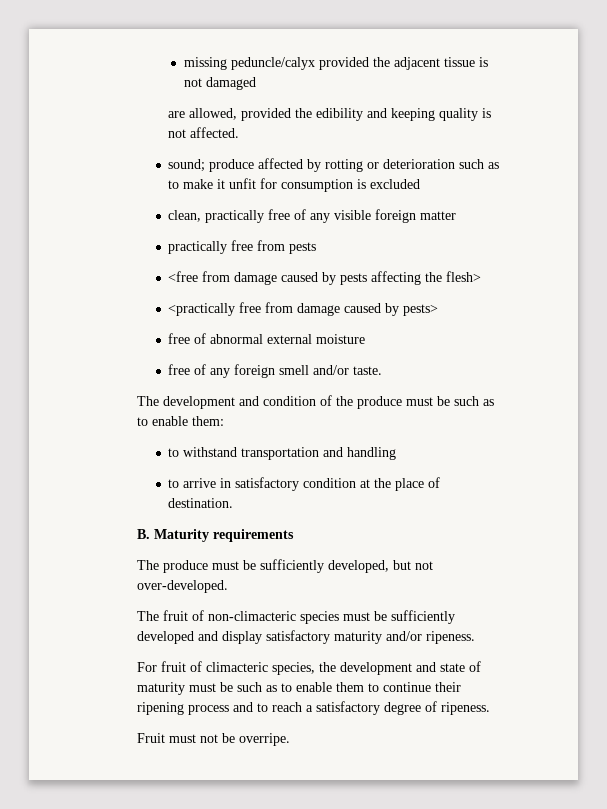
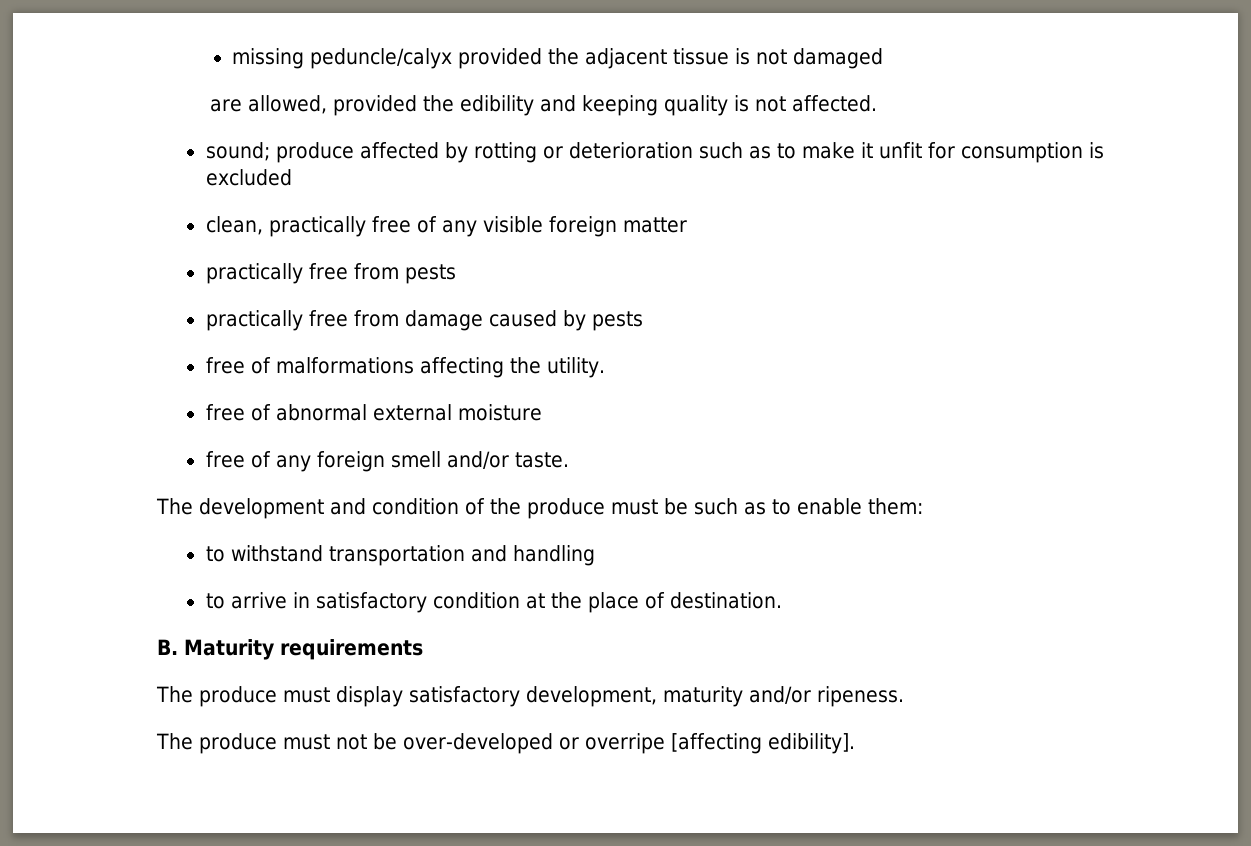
[168,271,199,282] <free -> [205,310,348,331] practically free
[371,271,482,285] [168,302,439,316] affecting the flesh> // <practically free from damage caused by pests> -> [205,357,605,378] // free of malformations affecting the utility.
[243,559,434,573] [137,580,229,593] [137,610,456,624] [137,631,219,644] be sufficiently developed, but not over-developed. // The fruit of non-climacteric species must be sufficiently developed and -> (330, 695) none
(331, 637) none -> [525,686,657,707] development,
[137,661,482,675] [137,682,462,695] [137,701,491,715] [137,733,291,746] For fruit of climacteric species, the development and state of maturity must be such as to enable them to continue their ripening process and to reach a satisfactory degree of ripeness. // Fruit must not be overripe. -> [155,733,855,754] The produce must not be over-developed or overripe [affecting edibility].

